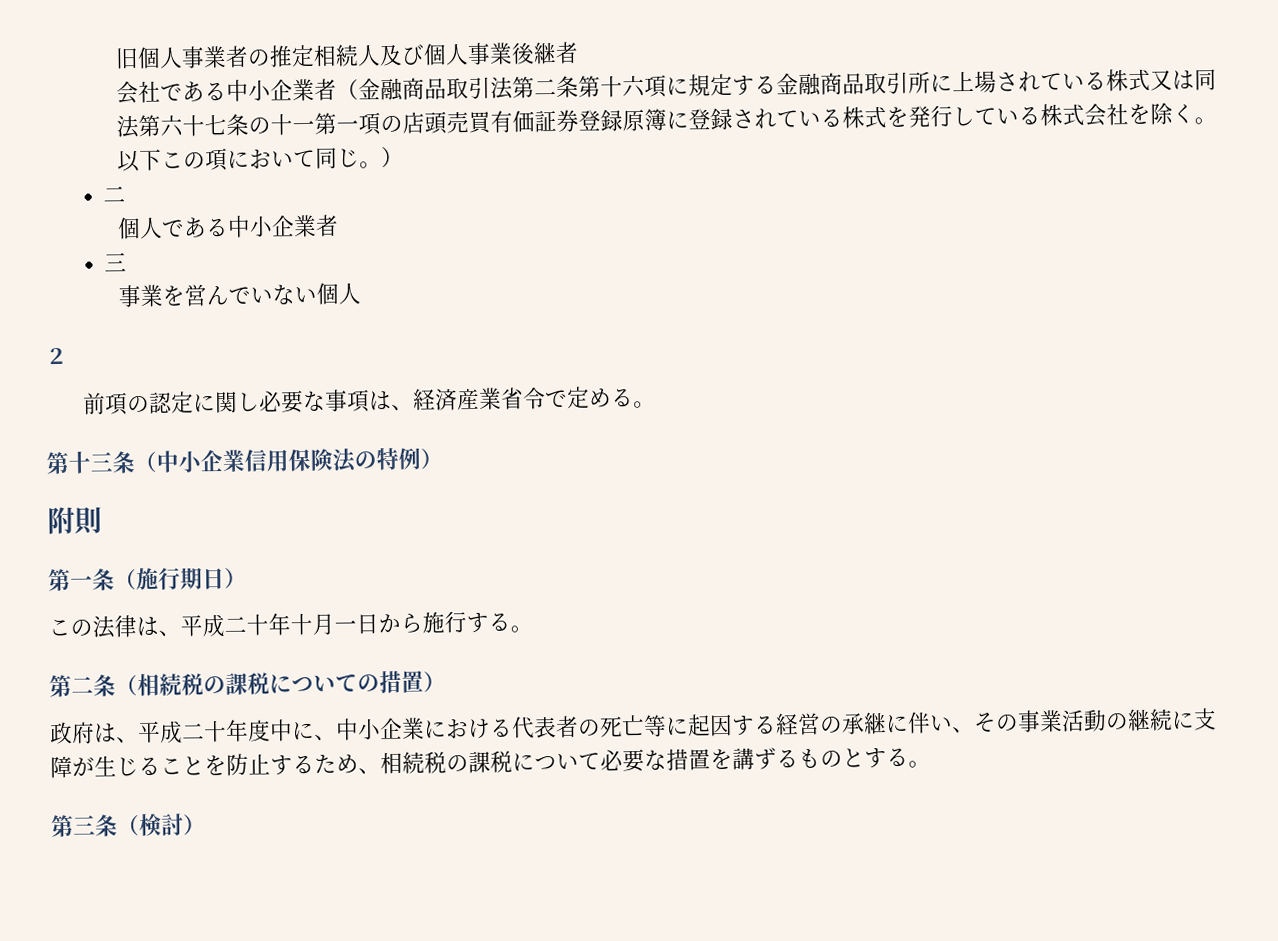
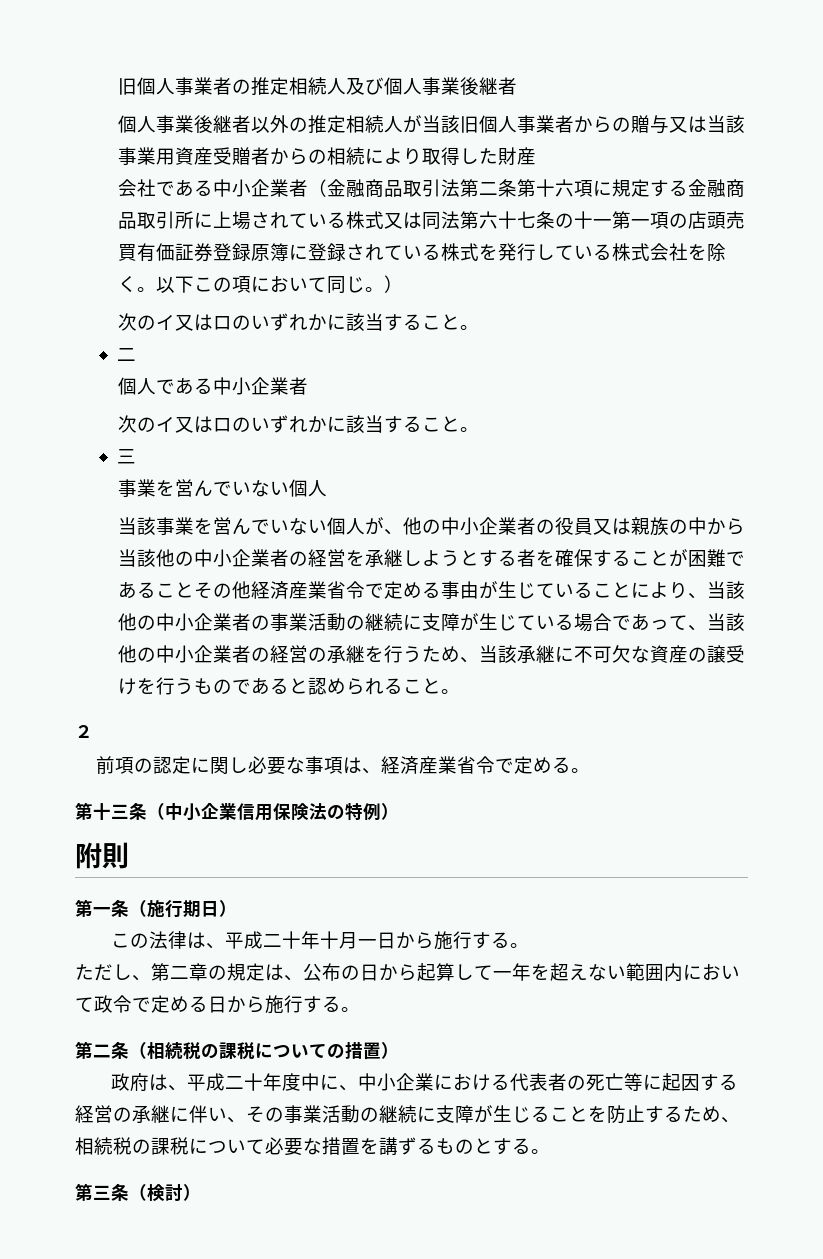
(579, 52) none -> [117,115,745,134] [117,147,536,165] // 個人事業後継者以外の推定相続人が当該旧個人事業者からの贈与又は当該事業用資産受贈者からの相続により取得した財産
(404, 157) none -> [117,313,479,331] // 次のイ又はロのいずれかに該当すること。
(339, 225) none -> [117,415,479,433] // 次のイ又はロのいずれかに該当すること。
(361, 293) none -> [117,517,745,536] [117,549,745,567] [117,581,745,599] [117,613,745,632] [117,645,745,663] [117,677,460,695] // 当該事業を営んでいない個人が、他の中小企業者の役員又は親族の中から当該他の中小企業者の経営を承継しようとする者を確保することが困難であることその他経済産業省令で定める事由が生じていることにより、当該他の中小企業者の事業活動の継続に支障が生じている場合であって、当該他の中小企業者の経営の承継を行うため、当該承継に不可欠な資産の譲受けを行うものであると認められること。
(533, 629) none -> [75,963,740,982] [75,995,360,1014] // ただし、第二章の規定は、公布の日から起算して一年を超えない範囲内において政令で定める日から施行する。

